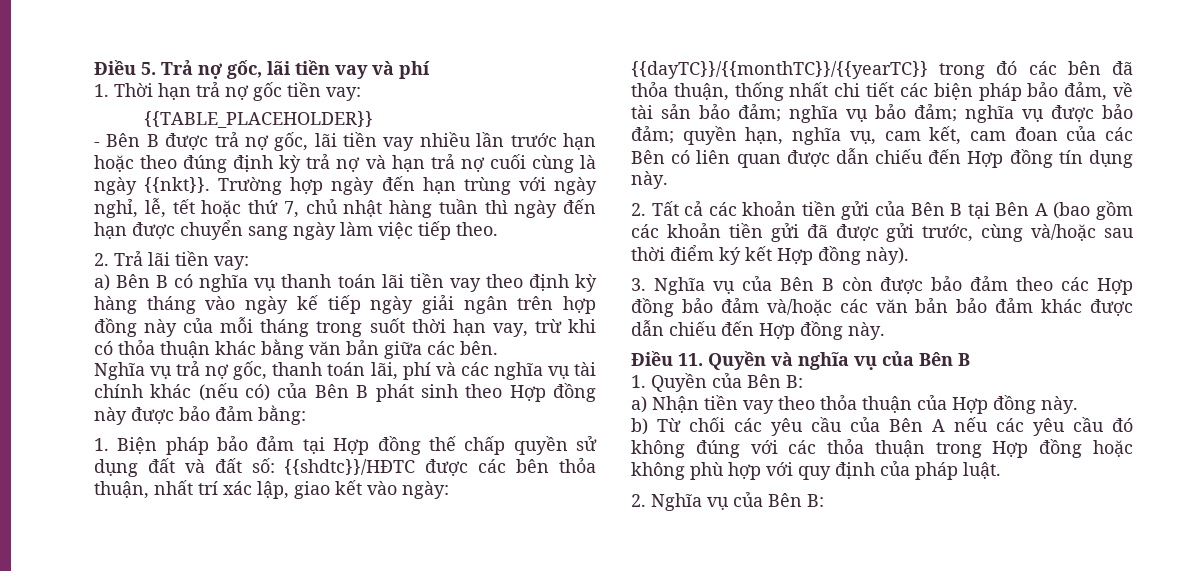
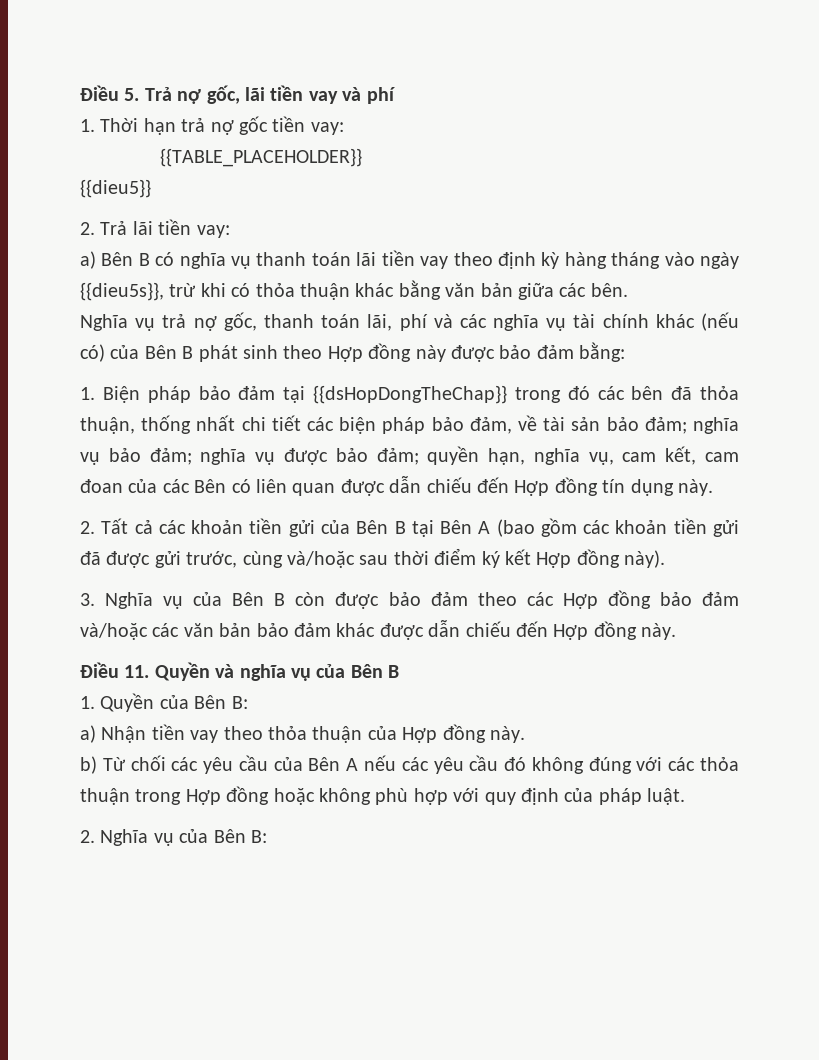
[94,132,596,151] [94,154,597,173] [94,176,597,195] [94,198,596,218] [94,220,498,240] - Bên B được trả nợ gốc, lãi tiền vay nhiều lần trước hạn hoặc theo đúng định kỳ trả nợ và hạn trả nợ cuối cùng là ngày {{nkt}}. Trường hợp ngày đến hạn trùng với ngày nghỉ, lễ, tết hoặc thứ 7, chủ nhật hàng tuần thì ngày đến hạn được chuyển sang ngày làm việc tiếp theo. -> [80,179,151,198] {{dieu5}}
[296,295,596,314] [94,317,528,337] kế tiếp ngày giải ngân trên hợp đồng này của mỗi tháng trong suốt thời hạn vay, -> [80,282,164,301] {{dieu5s}},
[333,436,597,455] [94,458,597,477] [94,480,449,499] [631,61,928,79] Hợp đồng thế chấp quyền sử dụng đất và đất số: {{shdtc}}/HĐTC được các bên thỏa thuận, nhất trí xác lập, giao kết vào ngày: {{dayTC}}/{{monthTC}}/{{yearTC}} -> [313,385,507,404] {{dsHopDongTheChap}}

